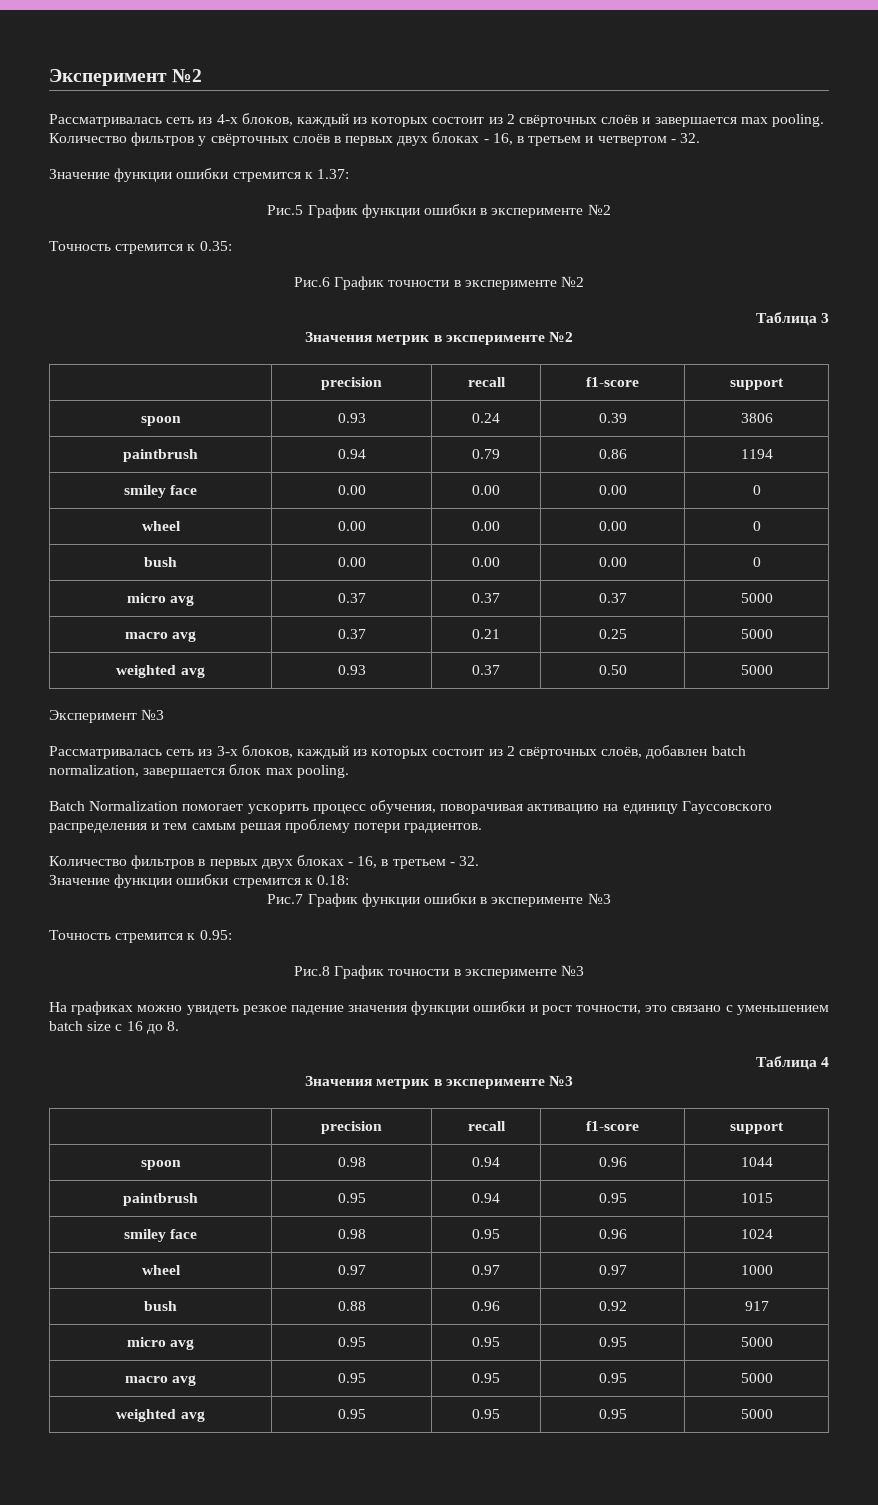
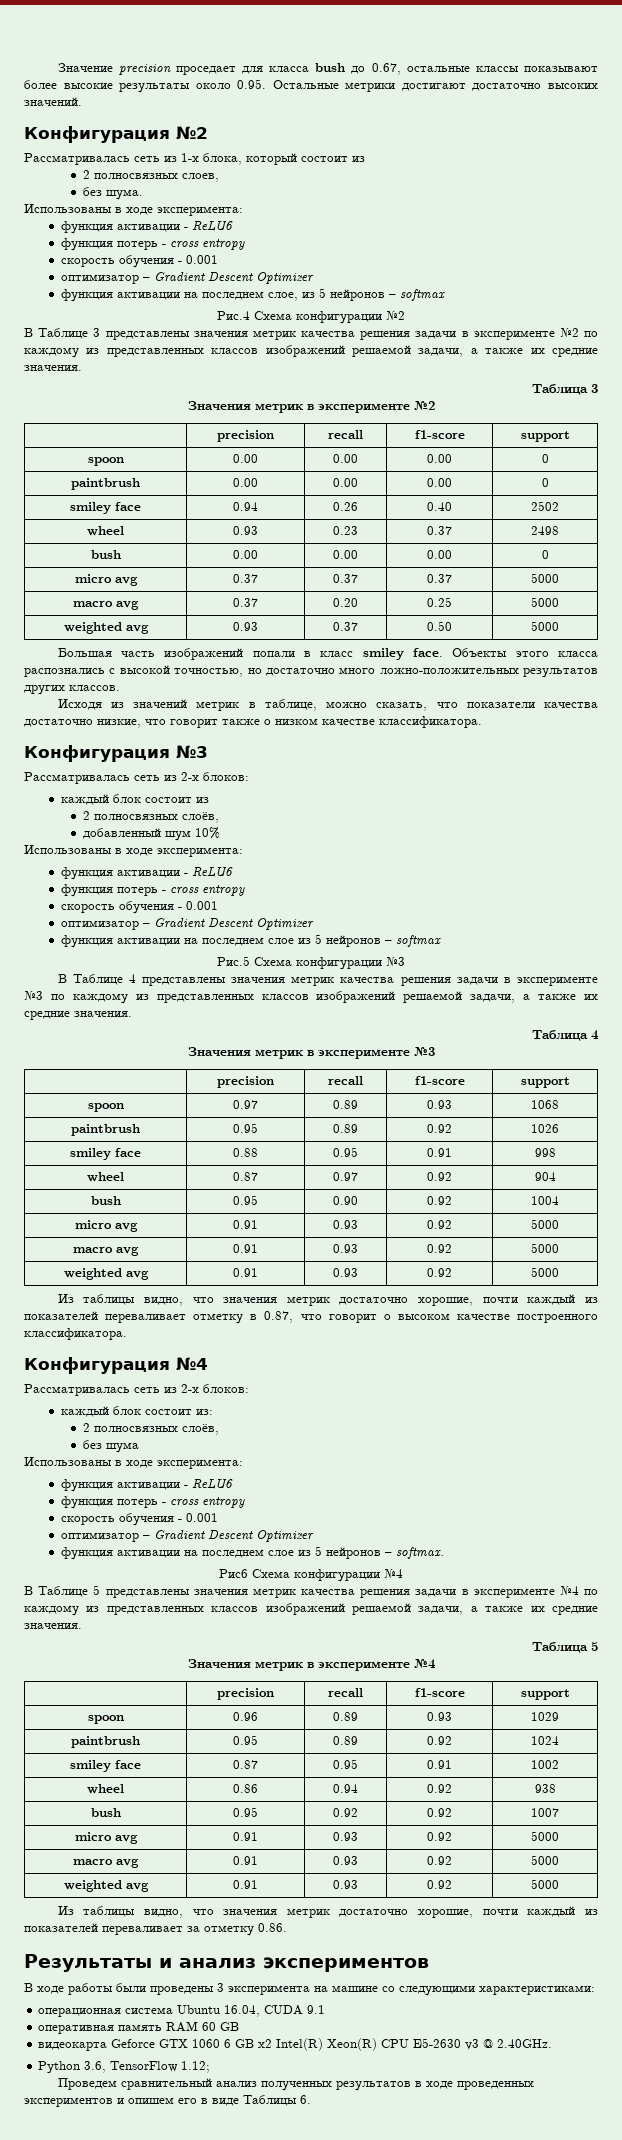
[49,69,203,86] [49,113,824,127] [49,132,700,146] [49,168,349,182] [267,204,611,218] [49,241,232,254] [294,276,584,290] Эксперимент №2 // Рассматривалась сеть из 4-х блоков, каждый из которых состоит из 2 свёрточных слоёв и завершается max pooling. Количество фильтров у свёрточных слоёв в первых двух блоках - 16, в третьем и четвертом - 32. // Значение функции ошибки стремится к 1.37: // Рис.5 График функции ошибки в эксперименте №2 // Точность стремится к 0.35: // Рис.6 График точности в эксперименте №2 -> [57,63,598,75] [24,79,598,93] [24,97,82,106] [24,126,208,143] [24,153,365,165] [82,170,219,182] [82,187,143,200] [24,204,243,216] [60,221,233,234] [60,238,245,251] [60,255,218,268] [60,272,314,284] [60,288,445,302] [217,310,405,324] [24,327,598,340] [24,345,598,358] [24,365,82,371] Значение precision проседает для класса bush до 0.67, остальные классы показывают более высокие результаты около 0.95. Остальные метрики достигают достаточно высоких значений. // Конфигурация №2 // Рассматривалась сеть из 1-х блока, который состоит из // 2 полносвязных слоев, // без шума. // Использованы в ходе эксперимента: // функция активации - ReLU6 // функция потерь - cross entropy // скорость обучения - 0.001 // оптимизатор – Gradient Descent Optimizer // функция активации на последнем слое, из 5 нейронов – softmax // Рис.4 Схема конфигурации №2 // В Таблице 3 представлены значения метрик качества решения задачи в эксперименте №2 по каждому из представленных классов изображений решаемой задачи, а также их средние значения.
[337,413,366,423] [472,413,500,423] [598,413,627,423] [740,413,773,423] [123,449,198,462] [337,449,366,459] [472,449,500,459] [598,449,627,459] [740,449,773,459] [123,485,198,498] [337,485,366,495] [472,485,500,495] [598,485,627,495] [752,485,761,495] [141,521,181,531] [337,521,366,531] [472,521,500,531] [598,521,627,531] [752,521,761,531] 0.93 | 0.24 | 0.39 | 3806 // paintbrush | 0.94 | 0.79 | 0.86 | 1194 // smiley face | 0.00 | 0.00 | 0.00 | 0 // wheel | 0.00 | 0.00 | 0.00 | 0 -> [233,454,258,463] [333,454,358,463] [427,454,452,463] [541,454,549,463] [71,478,140,490] [233,478,258,487] [333,478,358,487] [427,478,452,487] [541,478,549,487] [70,502,141,514] [233,502,258,511] [333,502,358,511] [427,502,452,511] [531,501,559,511] [87,526,124,536] [233,526,258,535] [333,526,358,535] [427,526,452,535] [531,526,559,535] 0.00 | 0.00 | 0.00 | 0 // paintbrush | 0.00 | 0.00 | 0.00 | 0 // smiley face | 0.94 | 0.26 | 0.40 | 2502 // wheel | 0.93 | 0.23 | 0.37 | 2498
[472,629,500,639] 0.21 -> [333,598,358,607] 0.20
[49,710,137,723] Эксперимент -> [57,648,598,660] [24,665,598,678] [24,685,120,695] [57,699,598,711] [24,716,482,728] [24,745,170,762] Большая часть изображений попали в класс smiley face. Объекты этого класса распознались с высокой точностью, но достаточно много ложно-положительных результатов других классов. // Исходя из значений метрик в таблице, можно сказать, что показатели качества достаточно низкие, что говорит также о низком качестве классификатора. // Конфигурация
[216,745,746,759] [49,764,349,778] [49,800,772,814] [49,819,483,833] [49,855,480,869] [49,874,349,888] [267,893,611,907] [49,930,232,943] [294,965,584,979] [49,1001,829,1015] [49,1021,179,1034] 3-х блоков, каждый из которых состоит из 2 свёрточных слоёв, добавлен batch normalization, завершается блок max pooling. // Batch Normalization помогает ускорить процесс обучения, поворачивая активацию на единицу Гауссовского распределения и тем самым решая проблему потери градиентов. // Количество фильтров в первых двух блоках - 16, в третьем - 32. // Значение функции ошибки стремится к 0.18: // Рис.7 График функции ошибки в эксперименте №3 // Точность стремится к 0.95: // Рис.8 График точности в эксперименте №3 // На графиках можно увидеть резкое падение значения функции ошибки и рост точности, это связано с уменьшением batch size c 16 до 8. -> [181,772,249,781] [60,794,209,805] [82,811,219,823] [82,827,220,841] [24,845,243,857] [60,867,233,880] [60,884,245,897] [60,901,218,914] [60,918,314,930] [60,934,441,948] [217,956,405,970] [57,974,598,986] [24,990,598,1004] [24,1011,132,1020] 2-х блоков: // каждый блок состоит из // 2 полносвязных слоёв, // добавленный шум 10% // Использованы в ходе эксперимента: // функция активации - ReLU6 // функция потерь - cross entropy // скорость обучения - 0.001 // оптимизатор – Gradient Descent Optimizer // функция активации на последнем слое из 5 нейронов – softmax // Рис.5 Схема конфигурации №3 // В Таблице 4 представлены значения метрик качества решения задачи в эксперименте №3 по каждому из представленных классов изображений решаемой задачи, а также их средние значения.
[337,1157,366,1167] [472,1157,500,1167] [598,1157,627,1167] [740,1157,773,1167] [123,1193,198,1206] [337,1193,366,1203] [472,1193,500,1203] [598,1193,627,1203] [740,1193,773,1203] [123,1229,198,1242] [337,1229,366,1239] [472,1229,500,1239] [598,1229,627,1239] [740,1229,773,1239] [141,1265,181,1275] [337,1265,366,1275] [472,1265,500,1275] [598,1265,627,1275] [740,1265,773,1275] [144,1301,177,1311] [337,1301,366,1311] [472,1301,500,1311] [598,1301,627,1311] [744,1301,769,1311] [126,1337,195,1350] [337,1337,366,1347] [472,1337,500,1347] [598,1337,627,1347] [740,1337,773,1347] [124,1375,197,1386] [337,1373,366,1383] [472,1373,500,1383] [598,1373,627,1383] [740,1373,773,1383] [116,1409,205,1422] [337,1409,366,1419] [472,1409,500,1419] [598,1409,627,1419] [740,1409,773,1419] 0.98 | 0.94 | 0.96 | 1044 // paintbrush | 0.95 | 0.94 | 0.95 | 1015 // smiley face | 0.98 | 0.95 | 0.96 | 1024 // wheel | 0.97 | 0.97 | 0.97 | 1000 // bush | 0.88 | 0.96 | 0.92 | 917 // micro avg | 0.95 | 0.95 | 0.95 | 5000 // macro avg | 0.95 | 0.95 | 0.95 | 5000 // weighted avg | 0.95 | 0.95 | 0.95 | 5000 -> [233,1100,258,1109] [333,1100,358,1109] [427,1100,452,1109] [531,1100,559,1109] [71,1124,140,1136] [233,1123,258,1133] [333,1124,358,1133] [427,1124,452,1133] [531,1124,559,1133] [70,1148,141,1160] [233,1148,258,1157] [333,1147,358,1157] [427,1148,452,1157] [534,1148,556,1157] [87,1172,124,1182] [233,1172,258,1181] [333,1172,358,1181] [427,1172,452,1181] [534,1172,556,1181] [90,1196,121,1205] [233,1195,258,1205] [333,1196,358,1205] [427,1196,452,1205] [531,1196,559,1205] [74,1220,138,1232] [233,1220,258,1229] [333,1220,358,1229] [427,1220,452,1229] [531,1219,559,1229] [73,1246,139,1256] [233,1244,258,1253] [333,1244,358,1253] [427,1244,452,1253] [531,1243,559,1253] [63,1268,149,1280] [233,1268,258,1277] [333,1268,358,1277] [427,1268,452,1277] [531,1267,559,1277] [57,1294,598,1306] [24,1311,599,1324] [24,1328,127,1340] [24,1357,208,1374] [24,1384,249,1396] [60,1406,213,1417] [82,1423,219,1435] [82,1440,139,1453] [24,1457,243,1469] [60,1479,233,1492] [60,1496,245,1509] [60,1513,218,1526] [60,1530,314,1542] [60,1546,444,1560] [219,1568,403,1582] [24,1585,598,1598] [24,1603,598,1616] [24,1623,82,1629] [532,1642,598,1653] [187,1659,436,1671] [217,1688,274,1700] [328,1688,363,1697] [414,1688,465,1697] [520,1689,570,1700] [87,1715,124,1724] [233,1712,258,1721] [333,1712,358,1721] [427,1712,452,1721] [531,1712,559,1721] [71,1736,140,1748] [233,1735,258,1745] [333,1736,358,1745] [427,1736,452,1745] [531,1736,559,1745] [70,1760,141,1772] [233,1760,258,1769] [333,1759,358,1769] [427,1760,452,1769] [531,1760,559,1769] [87,1784,124,1794] [233,1784,258,1793] [333,1784,358,1793] [427,1784,452,1793] [534,1784,556,1793] [90,1808,121,1817] [233,1807,258,1817] [333,1808,358,1817] [427,1808,452,1817] [531,1808,559,1817] [74,1832,138,1844] [233,1832,258,1841] [333,1832,358,1841] [427,1832,452,1841] [531,1831,559,1841] [73,1858,139,1868] [233,1856,258,1865] [333,1856,358,1865] [427,1856,452,1865] [531,1855,559,1865] [63,1880,149,1892] [233,1880,258,1889] [333,1880,358,1889] [427,1880,452,1889] [531,1879,559,1889] [57,1906,598,1918] [24,1923,287,1936] [24,1954,429,1972] [24,1983,595,1996] [38,2005,326,2017] [38,2021,240,2034] [38,2038,553,2051] [38,2061,211,2073] [57,2078,534,2091] [24,2095,311,2107] 0.97 | 0.89 | 0.93 | 1068 // paintbrush | 0.95 | 0.89 | 0.92 | 1026 // smiley face | 0.88 | 0.95 | 0.91 | 998 // wheel | 0.87 | 0.97 | 0.92 | 904 // bush | 0.95 | 0.90 | 0.92 | 1004 // micro avg | 0.91 | 0.93 | 0.92 | 5000 // macro avg | 0.91 | 0.93 | 0.92 | 5000 // weighted avg | 0.91 | 0.93 | 0.92 | 5000 // Из таблицы видно, что значения метрик достаточно хорошие, почти каждый из показателей переваливает отметку в 0.87, что говорит о высоком качестве построенного классификатора. // Конфигурация №4 // Рассматривалась сеть из 2-х блоков: // каждый блок состоит из: // 2 полносвязных слоёв, // без шума // Использованы в ходе эксперимента: // функция активации - ReLU6 // функция потерь - cross entropy // скорость обучения - 0.001 // оптимизатор – Gradient Descent Optimizer // функция активации на последнем слое из 5 нейронов – softmax. // Рис6 Схема конфигурации №4 // В Таблице 5 представлены значения метрик качества решения задачи в эксперименте №4 по каждому из представленных классов изображений решаемой задачи, а также их средние значения. // Таблица 5 // Значения метрик в эксперименте №4 // | precision | recall | f1-score | support // spoon | 0.96 | 0.89 | 0.93 | 1029 // paintbrush | 0.95 | 0.89 | 0.92 | 1024 // smiley face | 0.87 | 0.95 | 0.91 | 1002 // wheel | 0.86 | 0.94 | 0.92 | 938 // bush | 0.95 | 0.92 | 0.92 | 1007 // micro avg | 0.91 | 0.93 | 0.92 | 5000 // macro avg | 0.91 | 0.93 | 0.92 | 5000 // weighted avg | 0.91 | 0.93 | 0.92 | 5000 // Из таблицы видно, что значения метрик достаточно хорошие, почти каждый из показателей переваливает за отметку 0.86. // Результаты и анализ экспериментов // В ходе работы были проведены 3 эксперимента на машине со следующими характеристиками: // операционная система Ubuntu 16.04, CUDA 9.1 // оперативная память RAM 60 GB // видеокарта Geforce GTX 1060 6 GB x2 Intel(R) Xeon(R) CPU E5-2630 v3 @ 2.40GHz. // Python 3.6, TensorFlow 1.12; // Проведем сравнительный анализ полученных результатов в ходе проведенных экспериментов и опишем его в виде Таблицы 6.

